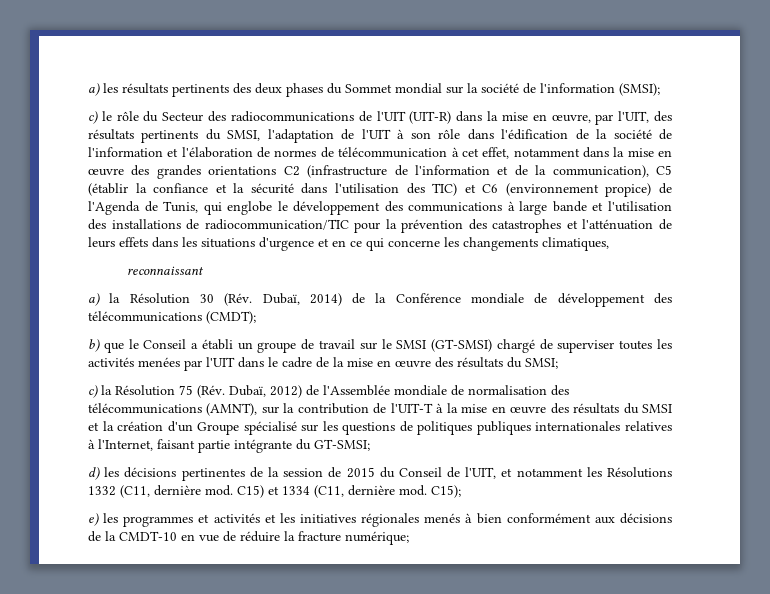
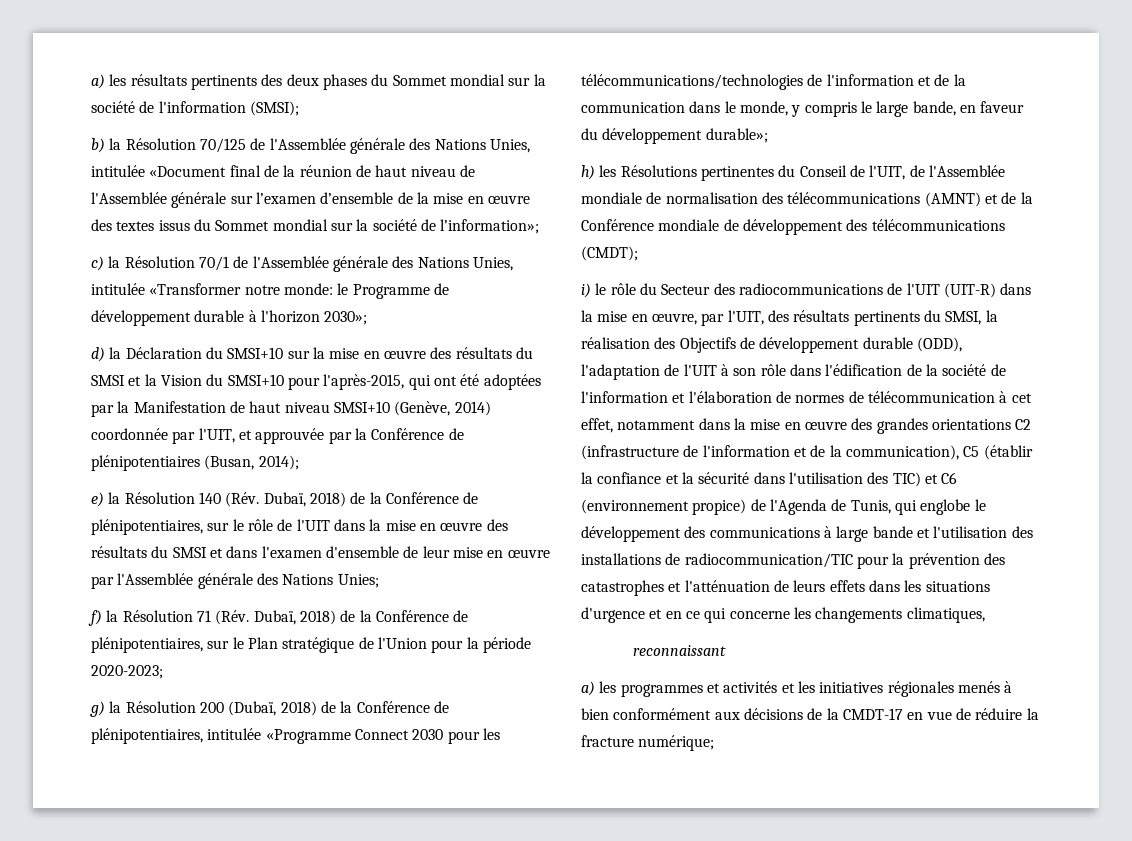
[88,111,98,124] c) -> [91,138,530,154] [91,165,475,177] [91,192,530,208] [91,219,540,234] [91,256,513,272] [91,283,449,299] [91,310,368,326] [91,347,533,362] [91,374,541,390] [91,401,491,417] [91,428,464,444] [91,455,299,471] [91,492,479,507] [91,519,508,535] [91,546,550,558] [91,573,379,589] [88,610,469,626] [91,637,531,653] [91,665,163,679] [90,701,449,717] [91,728,500,744] [581,74,966,90] [581,101,1025,117] [581,128,768,144] [581,165,1005,181] [581,192,1033,207] [581,219,1005,235] [581,246,638,261] [581,283,591,298] b) la Résolution 70/125 de l'Assemblée générale des Nations Unies, intitulée «Document final de la réunion de haut niveau de l'Assemblée générale sur l’examen d’ensemble de la mise en œuvre des textes issus du Sommet mondial sur la société de l’information»; // c) la Résolution 70/1 de l'Assemblée générale des Nations Unies, intitulée «Transformer notre monde: le Programme de développement durable à l'horizon 2030»; // d) la Déclaration du SMSI+10 sur la mise en œuvre des résultats du SMSI et la Vision du SMSI+10 pour l'après-2015, qui ont été adoptées par la Manifestation de haut niveau SMSI+10 (Genève, 2014) coordonnée par l'UIT, et approuvée par la Conférence de plénipotentiaires (Busan, 2014); // e) la Résolution 140 (Rév. Dubaï, 2018) de la Conférence de plénipotentiaires, sur le rôle de l'UIT dans la mise en œuvre des résultats du SMSI et dans l'examen d'ensemble de leur mise en œuvre par l'Assemblée générale des Nations Unies; // f) la Résolution 71 (Rév. Dubaï, 2018) de la Conférence de plénipotentiaires, sur le Plan stratégique de l'Union pour la période 2020-2023; // g) la Résolution 200 (Dubaï, 2018) de la Conférence de plénipotentiaires, intitulée «Programme Connect 2030 pour les télécommunications/technologies de l'information et de la communication dans le monde, y compris le large bande, en faveur du développement durable»; // h) les Résolutions pertinentes du Conseil de l'UIT, de l'Assemblée mondiale de normalisation des télécommunications (AMNT) et de la Conférence mondiale de développement des télécommunications (CMDT); // i)
(261, 135) none -> [985,310,998,322] [581,337,962,353] la réalisation des Objectifs de développement durable (ODD),
[109,293,673,307] [88,311,256,324] [88,339,672,353] [88,357,558,371] [88,385,569,398] [88,403,672,416] [88,421,673,435] [88,439,370,453] [88,467,672,481] [88,485,461,498] [88,513,99,526] la Résolution 30 (Rév. Dubaï, 2014) de la Conférence mondiale de développement des télécommunications (CMDT); // b) que le Conseil a établi un groupe de travail sur le SMSI (GT-SMSI) chargé de superviser toutes les activités menées par l'UIT dans le cadre de la mise en œuvre des résultats du SMSI; // c) la Résolution 75 (Rév. Dubaï, 2012) de l'Assemblée mondiale de normalisation des télécommunications (AMNT), sur la contribution de l'UIT-T à la mise en œuvre des résultats du SMSI et la création d'un Groupe spécialisé sur les questions de politiques publiques internationales relatives à l'Internet, faisant partie intégrante du GT-SMSI; // d) les décisions pertinentes de la session de 2015 du Conseil de l'UIT, et notamment les Résolutions 1332 (C11, dernière mod. C15) et 1334 (C11, dernière mod. C15); // e) -> (595, 688) none
[119,531,177,541] CMDT-10 -> [842,708,903,720] CMDT-17

